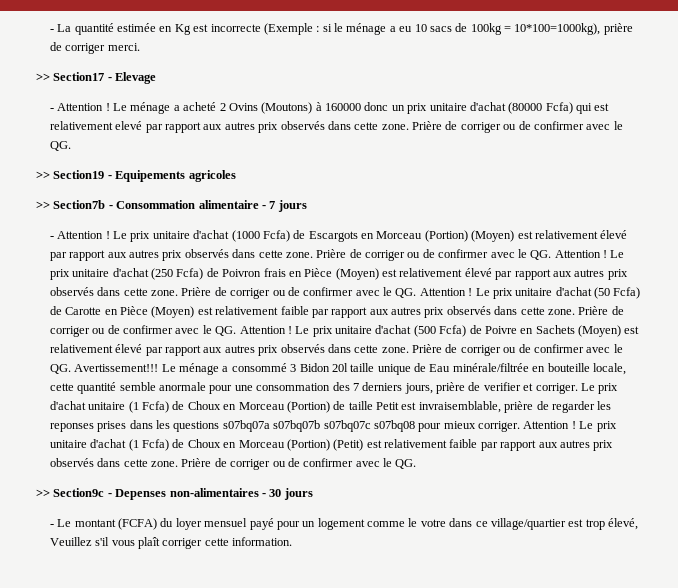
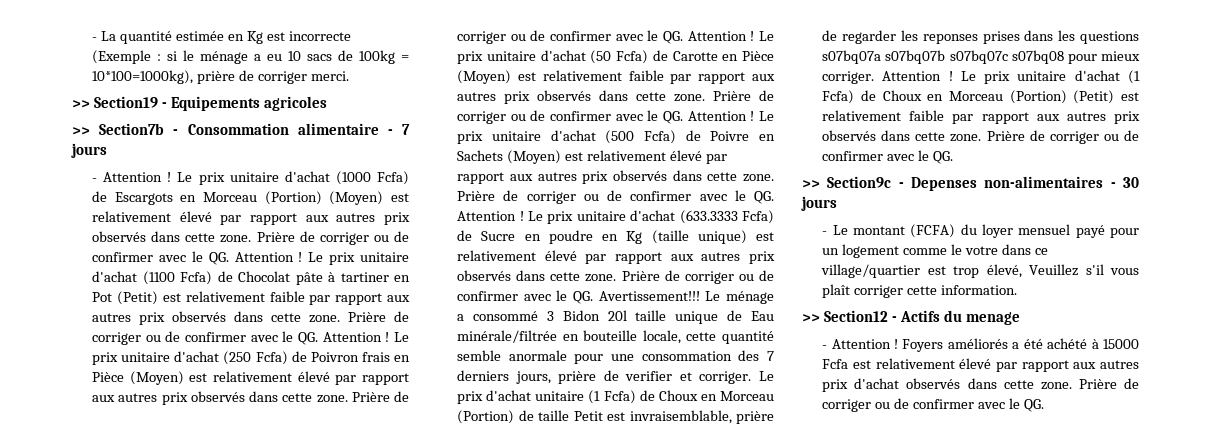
[36,72,157,84] [49,102,610,114] [49,121,623,133] [49,141,71,151] // >> Section17 - Elevage // - Attention ! Le ménage a acheté 2 Ovins (Moutons) à 160000 donc un prix unitaire d'achat (80000 Fcfa) qui est relativement elevé par rapport aux autres prix observés dans cette zone. Prière de corriger ou de confirmer avec le QG. -> (349, 76) none
(149, 272) none -> [142,271,410,285] [92,291,411,305] [92,311,409,325] [92,331,409,345] [92,351,220,365] (1100 Fcfa) de Chocolat pâte à tartiner en Pot (Petit) est relativement faible par rapport aux autres prix observés dans cette zone. Prière de corriger ou de confirmer avec le QG. Attention ! Le prix unitaire d'achat
(71, 369) none -> [457,210,774,224] [457,230,774,244] [457,250,775,264] [457,270,774,284] [457,290,594,304] Attention ! Le prix unitaire d'achat (633.3333 Fcfa) de Sucre en poudre en Kg (taille unique) est relativement élevé par rapport aux autres prix observés dans cette zone. Prière de corriger ou de confirmer avec le QG.
(293, 541) none -> [802,310,1020,325] [822,338,1139,352] [822,358,1139,372] [822,378,1139,392] [822,398,1044,412] // >> Section12 - Actifs du menage // - Attention ! Foyers améliorés a été achété à 15000 Fcfa est relativement élevé par rapport aux autres prix d'achat observés dans cette zone. Prière de corriger ou de confirmer avec le QG.

